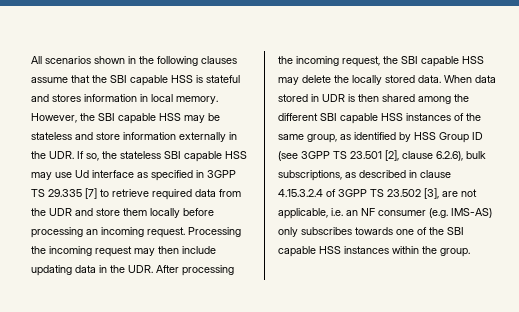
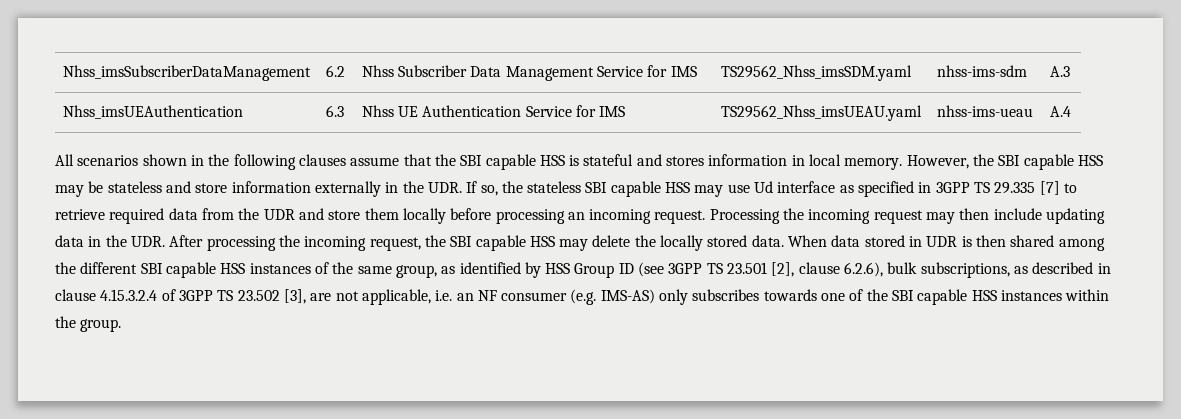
(31, 60) none -> [62,65,311,81] [325,65,345,77] [361,65,697,81] [720,65,912,81] [936,65,1027,77] [1049,66,1070,77] [62,105,243,119] [325,105,344,117] [361,105,626,117] [720,105,922,121] [936,105,1033,117] [1049,106,1071,117] Nhss_imsSubscriberDataManagement | 6.2 | Nhss Subscriber Data Management Service for IMS | TS29562_Nhss_imsSDM.yaml | nhss-ims-sdm | A.3 // Nhss_imsUEAuthentication | 6.3 | Nhss UE Authentication Service for IMS | TS29562_Nhss_imsUEAU.yaml | nhss-ims-ueau | A.4 //

